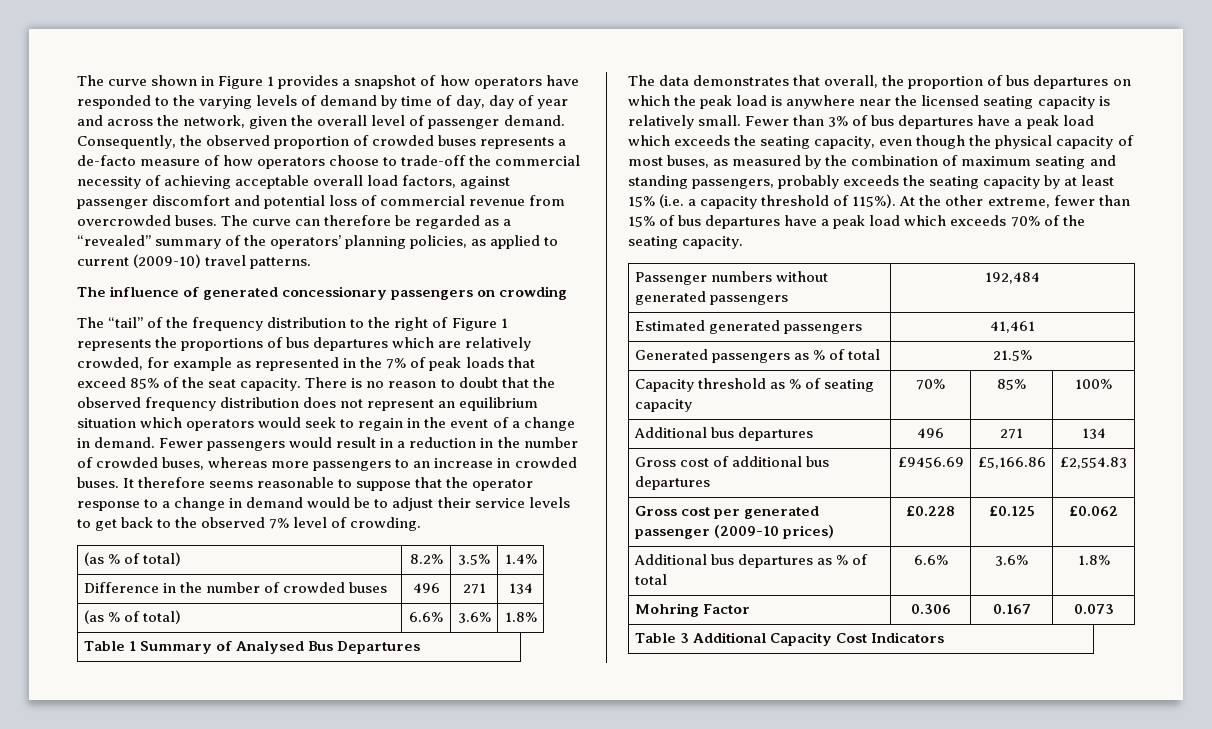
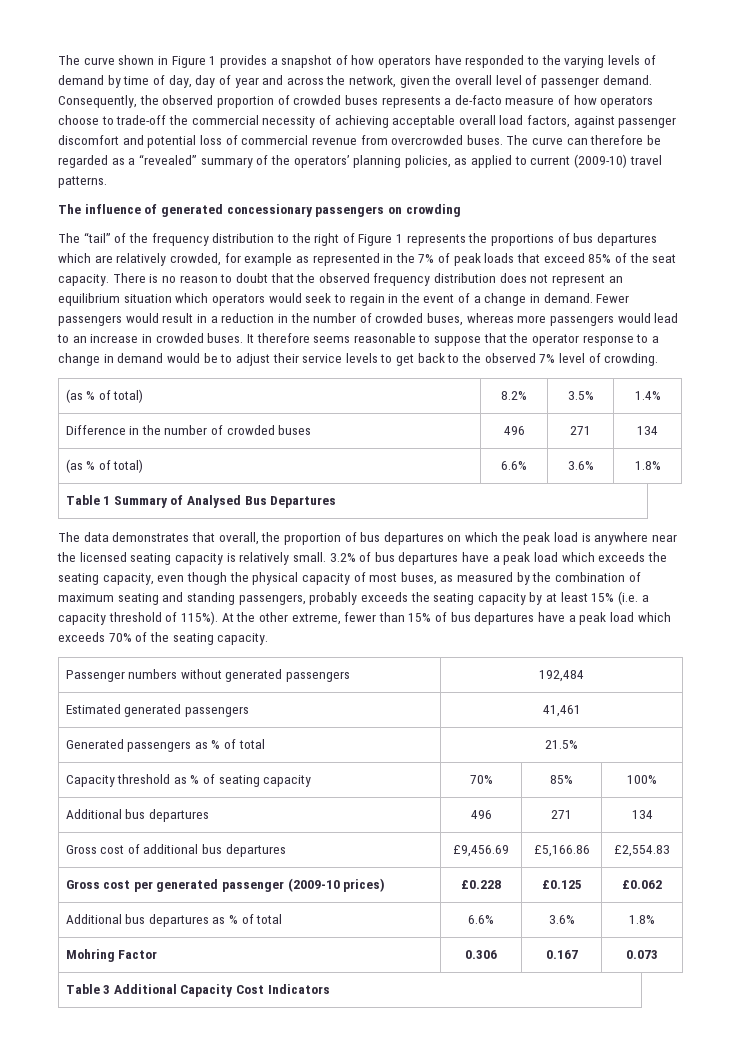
(392, 466) none -> [617,313,679,323] would lead
[745,115,849,127] Fewer than 3% -> [329,553,356,562] 3.2%
[897,457,964,468] £9456.69 -> [453,845,509,857] £9,456.69

